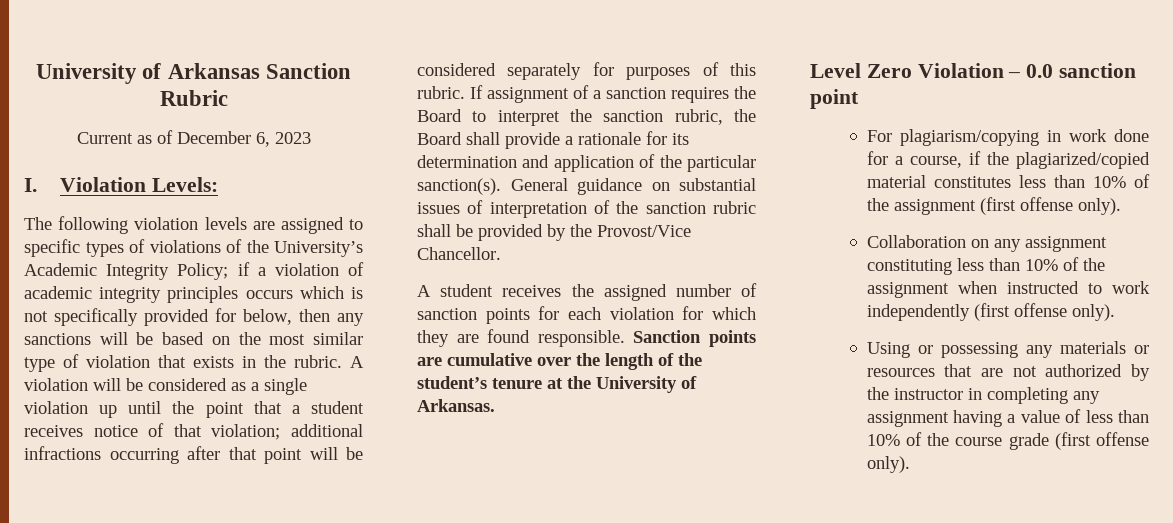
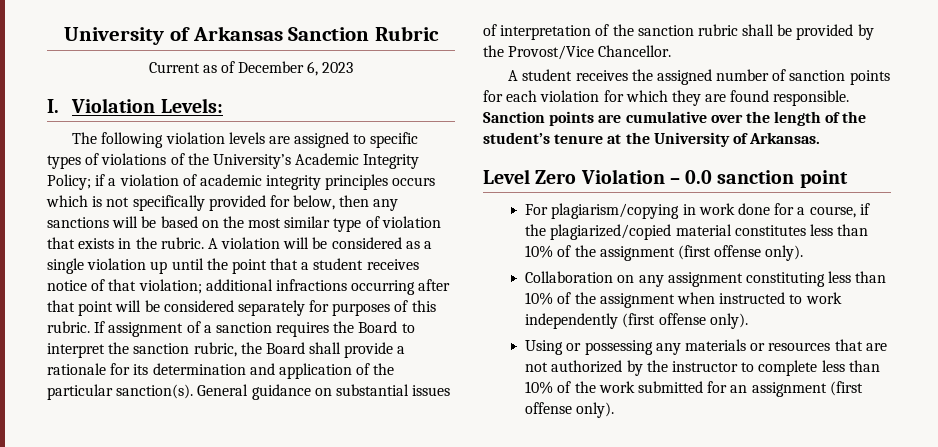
[967,387,1100,404] [866,409,1149,427] [866,432,1049,450] in completing any assignment having a value of less than 10% of the course grade -> [741,360,880,376] [525,381,827,397] to complete less than 10% of the work submitted for an assignment

